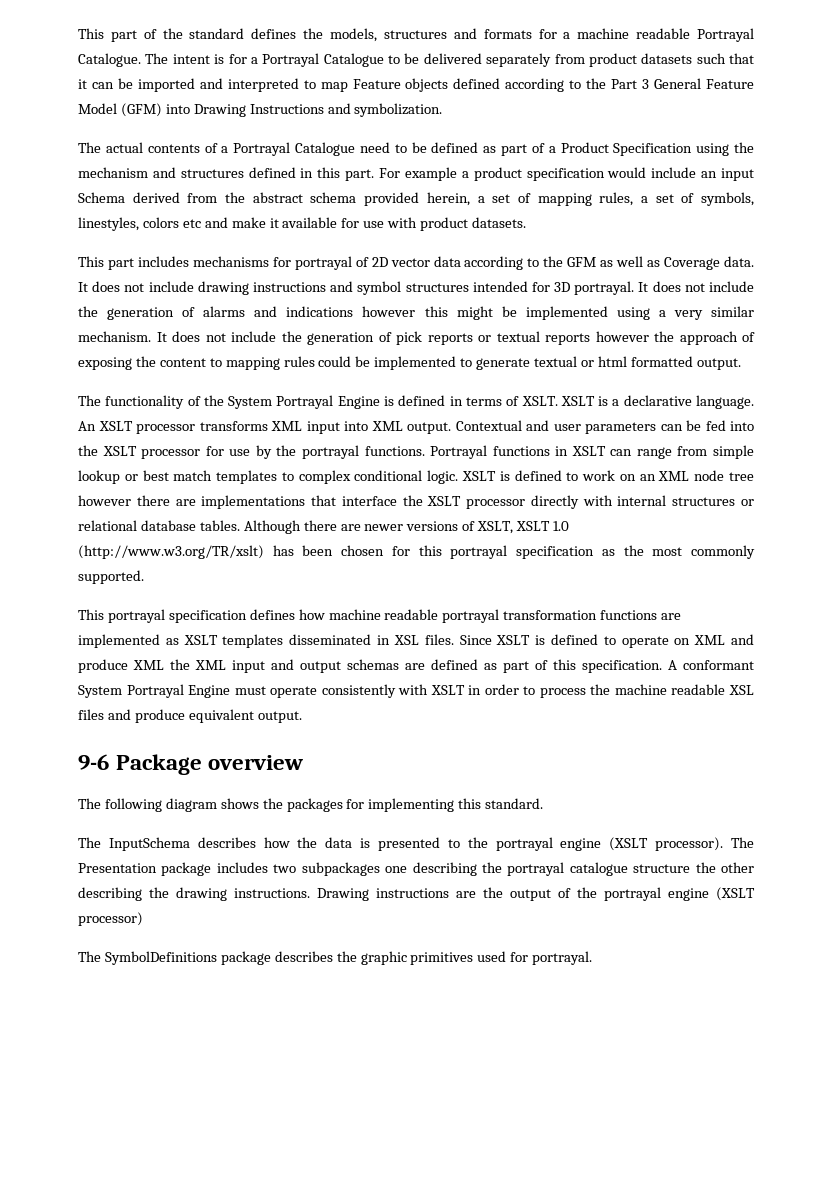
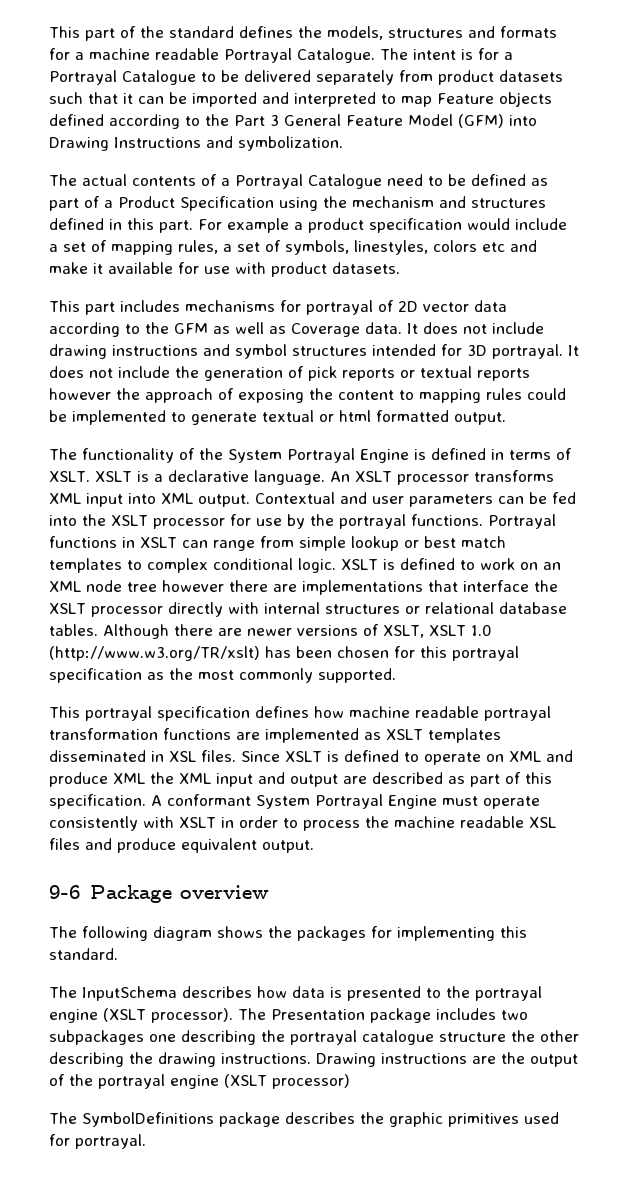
[701,168,755,181] [78,192,470,206] an input Schema derived from the abstract schema provided herein, -> (567, 224) none
[203,306,754,320] [78,331,392,345] alarms and indications however this might be implemented using a very similar mechanism. It does not include the generation of -> (304, 372) none
[347,659,478,670] schemas are defined -> [343,772,443,784] are described
[297,837,318,848] the -> (287, 992) none

